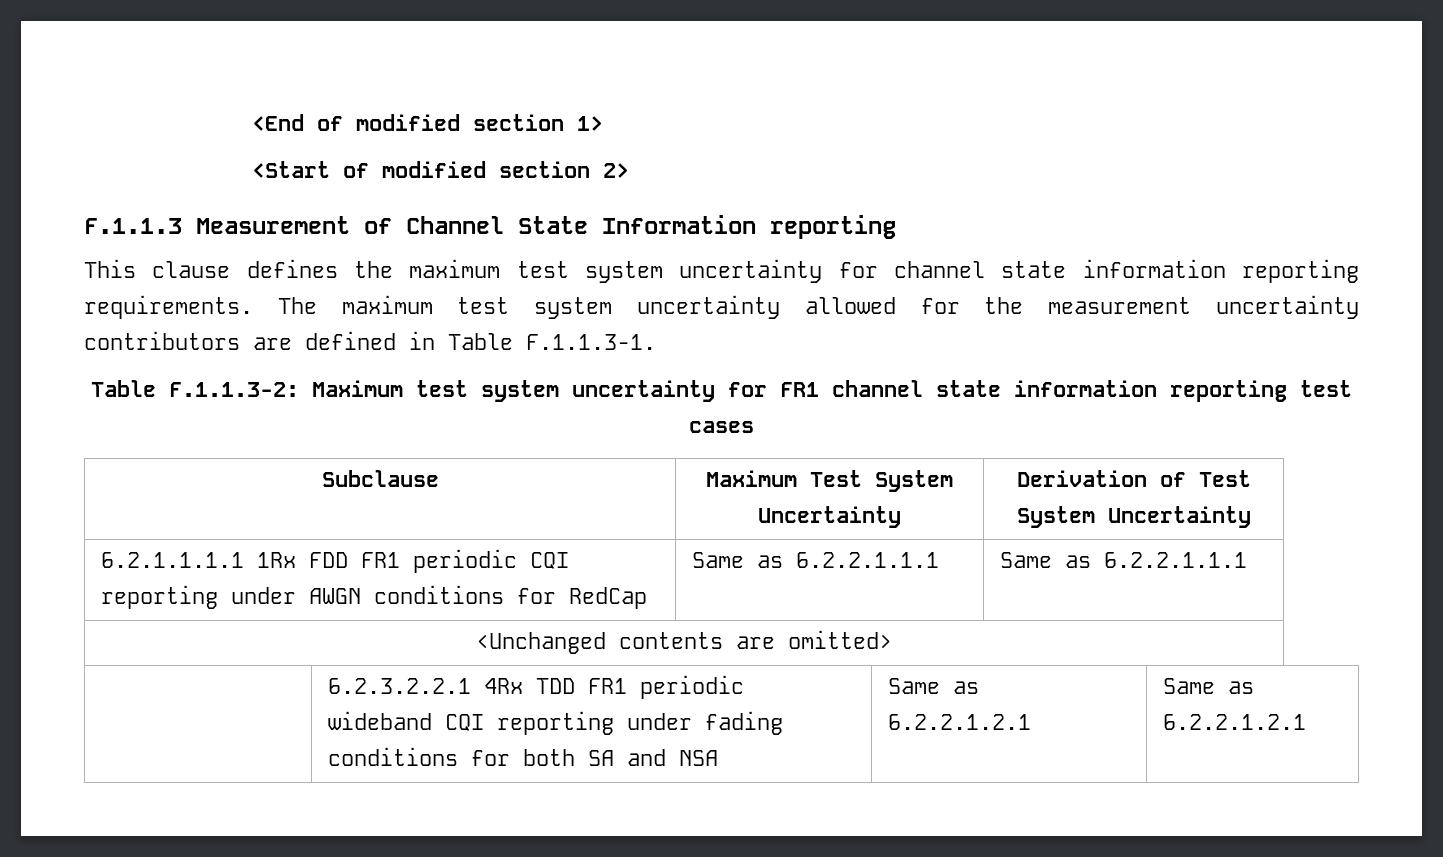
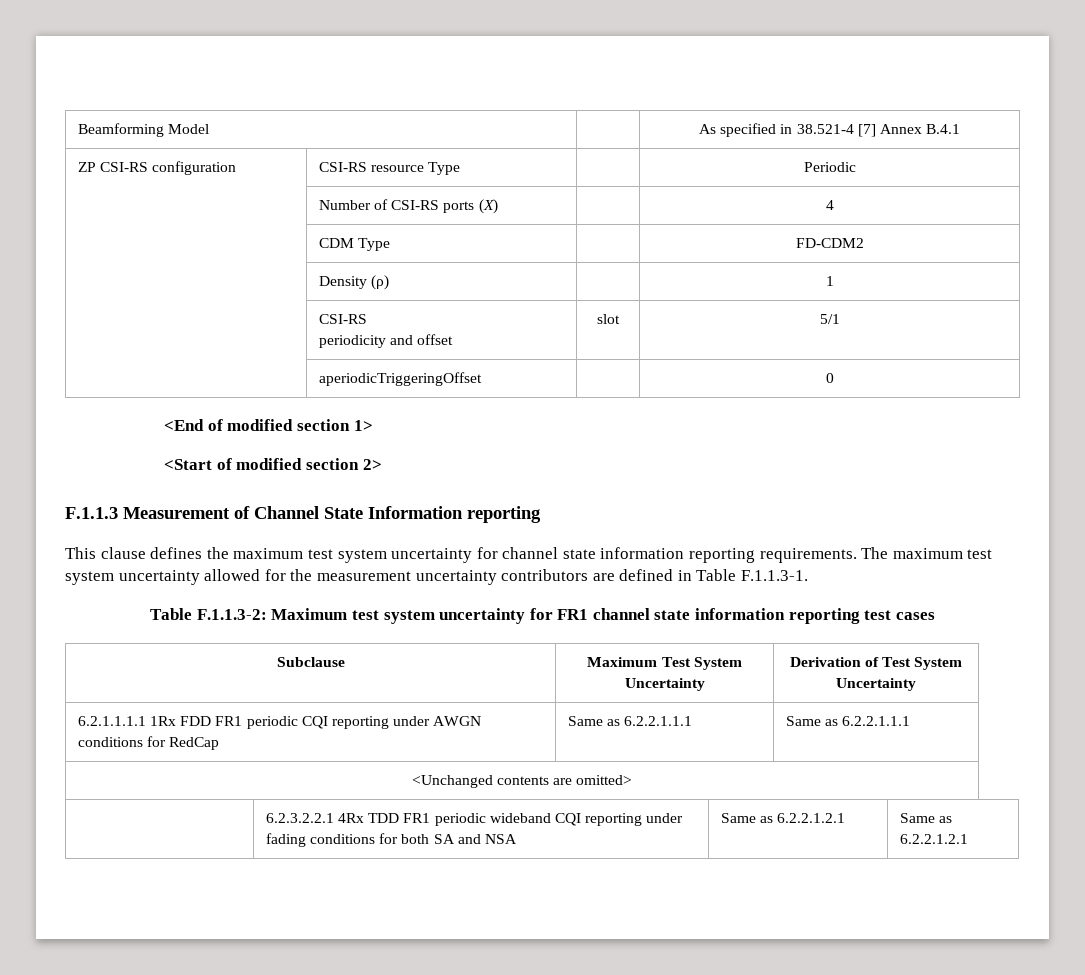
(251, 122) none -> [77,123,210,137] [698,123,961,137] [77,161,237,175] [318,162,461,175] [803,162,856,172] [318,199,498,214] [825,200,834,210] [318,238,391,251] [795,238,864,248] [318,275,390,290] [825,276,834,286] [318,314,367,324] [318,334,454,348] [597,314,620,324] [819,314,840,324] [318,372,482,386] [825,373,834,383] Beamforming Model | | As specified in 38.521-4 [7] Annex B.4.1 // ZP CSI-RS configuration | CSI-RS resource Type | | Periodic // | Number of CSI-RS ports (X) | | 4 // | CDM Type | | FD-CDM2 // | Density (ρ) | | 1 // | CSI-RS // periodicity and offset | slot | 5/1 // | aperiodicTriggeringOffset | | 0 //

